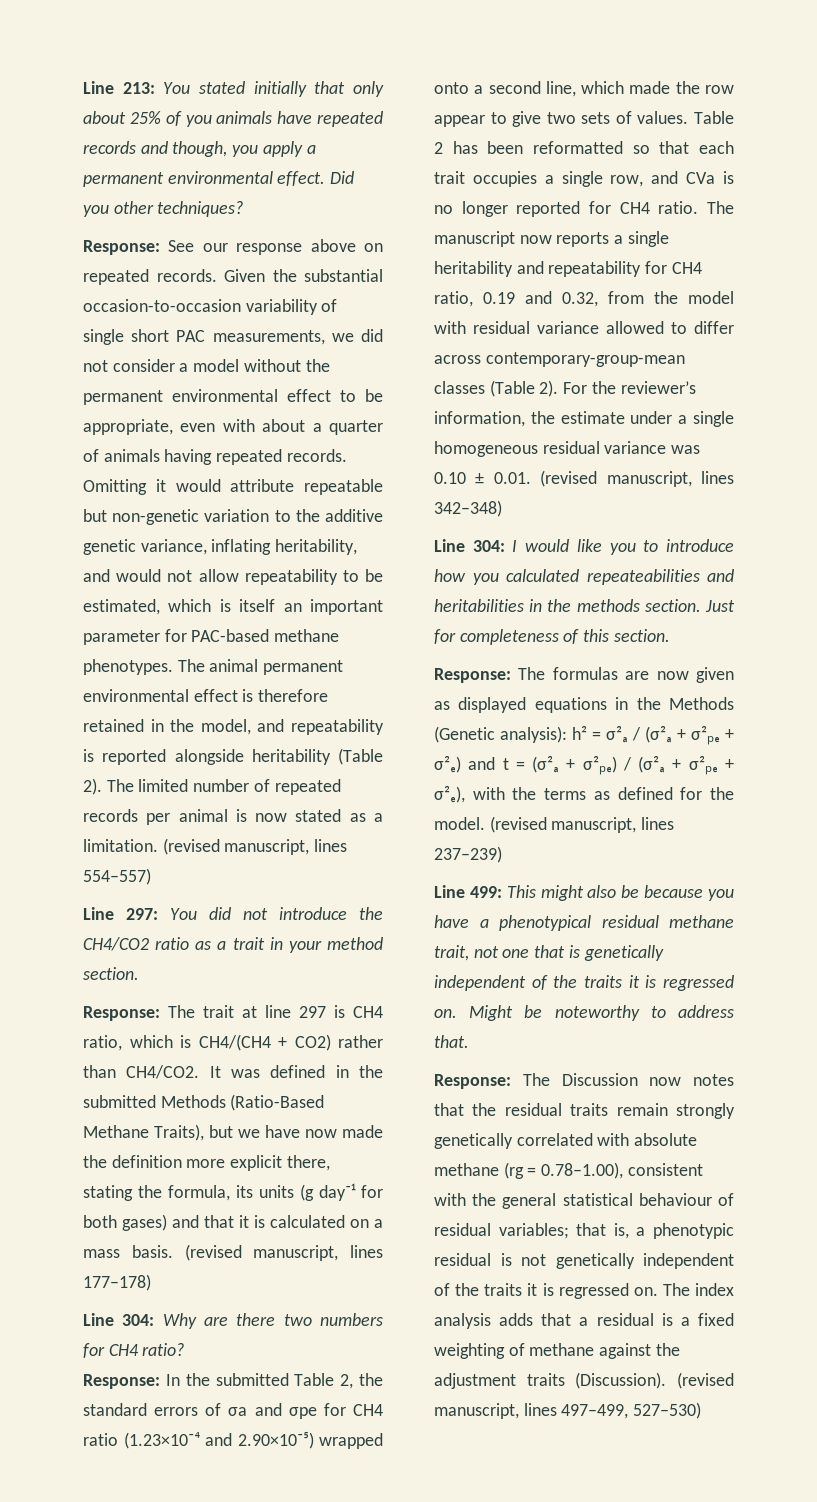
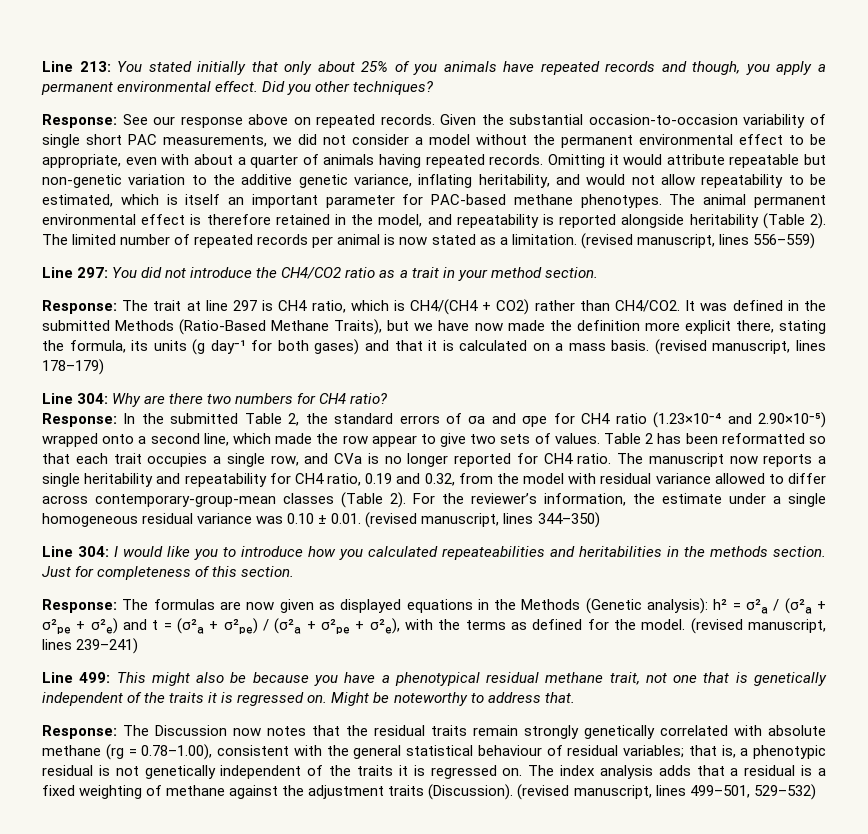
[83,868,151,885] 554–557) -> [752,233,815,249] 556–559)
[83,1274,151,1291] 177–178) -> [42,359,104,375] 178–179)
[434,500,502,517] 342–348) -> [537,512,600,528] 344–350)
[434,846,502,863] 237–239) -> [76,638,139,654] 239–241)
[561,1402,702,1419] 497–499, 527–530) -> [689,784,816,800] 499–501, 529–532)

